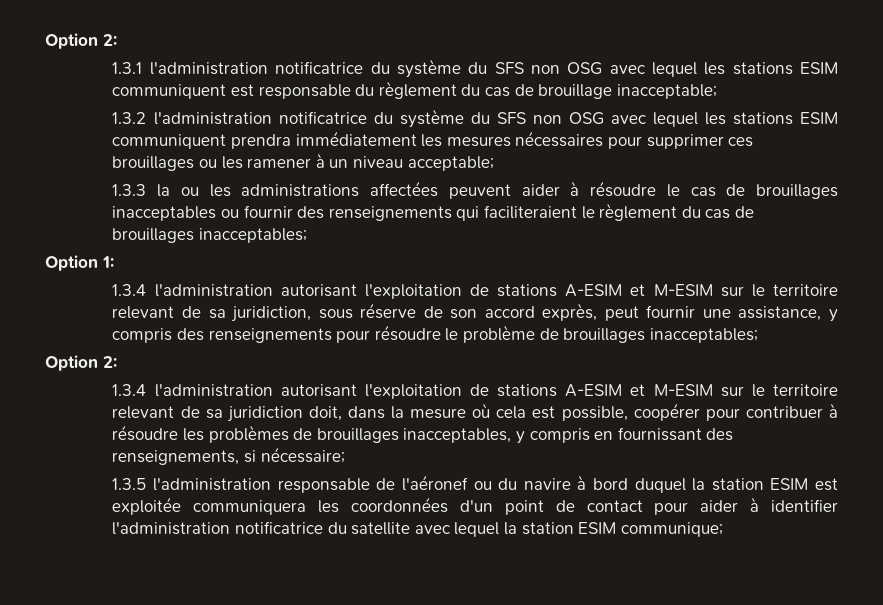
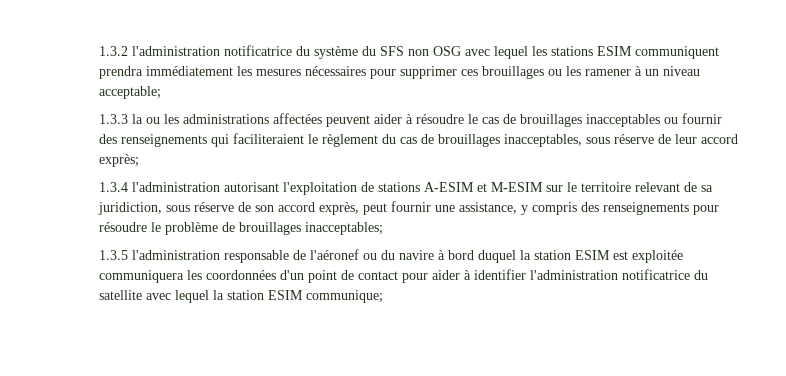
[45,33,117,49] [112,59,839,78] [112,81,717,99] Option 2: // 1.3.1 l'administration notificatrice du système du SFS non OSG avec lequel les stations ESIM communiquent est responsable du règlement du cas de brouillage inacceptable; // -> (98, 51) none
[199,228,308,243] [45,255,114,271] inacceptables; // Option 1: -> [503,134,738,147] [98,154,139,167] inacceptables, sous réserve de leur accord exprès;
[45,355,117,371] [112,384,839,399] [112,403,839,422] [112,425,734,444] [112,447,345,465] // Option 2: // 1.3.4 l'administration autorisant l'exploitation de stations A-ESIM et M-ESIM sur le territoire relevant de sa juridiction doit, dans la mesure où cela est possible, coopérer pour contribuer à résoudre les problèmes de brouillages inacceptables, y compris en fournissant des renseignements, si nécessaire; -> (383, 228) none

